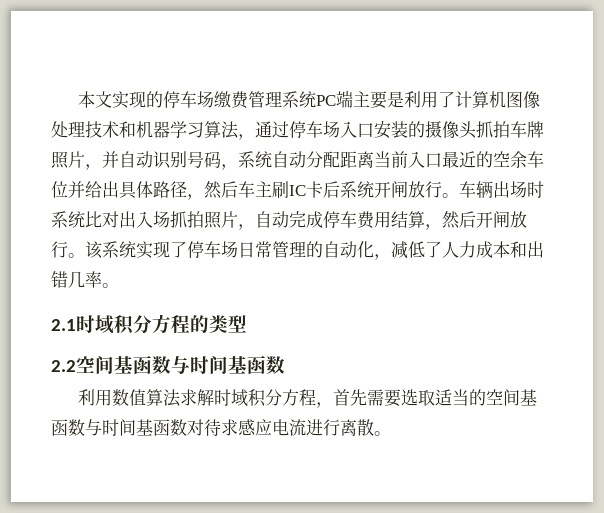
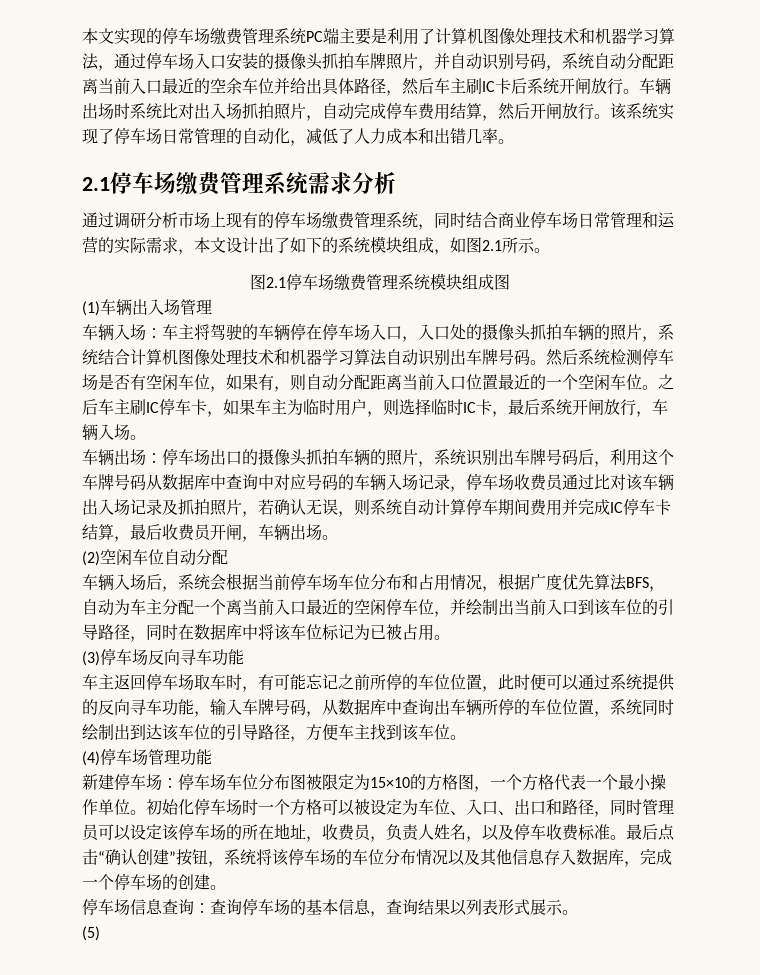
[76,314,247,335] [51,355,285,374] [78,389,538,408] [51,419,391,436] 时域积分方程的类型 // 2.2空间基函数与时间基函数 // 利用数值算法求解时域积分方程，首先需要选取适当的空间基函数与时间基函数对待求感应电流进行离散。 -> [110,171,396,195] [82,211,675,230] [82,236,550,255] [250,273,510,291] [82,299,212,316] [82,323,674,342] [82,348,674,366] [82,374,674,392] [82,398,668,417] [82,424,146,441] [82,448,674,467] [82,473,674,492] [82,498,671,517] [82,524,338,542] [82,549,228,566] [82,573,665,592] [82,598,674,617] [82,624,450,642] [82,648,244,666] [82,673,675,692] [82,698,674,717] [82,724,466,742] [82,748,212,766] [82,773,666,792] [82,798,674,817] [82,823,675,842] [82,848,672,867] [82,873,226,890] [82,898,578,917] [82,926,100,941] 停车场缴费管理系统需求分析 // 通过调研分析市场上现有的停车场缴费管理系统，同时结合商业停车场日常管理和运营的实际需求，本文设计出了如下的系统模块组成，如图2.1所示。 // 图2.1停车场缴费管理系统模块组成图 // (1)车辆出入场管理 // 车辆入场：车主将驾驶的车辆停在停车场入口，入口处的摄像头抓拍车辆的照片，系统结合计算机图像处理技术和机器学习算法自动识别出车牌号码。然后系统检测停车场是否有空闲车位，如果有，则自动分配距离当前入口位置最近的一个空闲车位。之后车主刷IC停车卡，如果车主为临时用户，则选择临时IC卡，最后系统开闸放行，车辆入场。 // 车辆出场：停车场出口的摄像头抓拍车辆的照片，系统识别出车牌号码后，利用这个车牌号码从数据库中查询中对应号码的车辆入场记录，停车场收费员通过比对该车辆出入场记录及抓拍照片，若确认无误，则系统自动计算停车期间费用并完成IC停车卡结算，最后收费员开闸，车辆出场。 // (2)空闲车位自动分配 // 车辆入场后，系统会根据当前停车场车位分布和占用情况，根据广度优先算法BFS，自动为车主分配一个离当前入口最近的空闲停车位，并绘制出当前入口到该车位的引导路径，同时在数据库中将该车位标记为已被占用。 // (3)停车场反向寻车功能 // 车主返回停车场取车时，有可能忘记之前所停的车位位置，此时便可以通过系统提供的反向寻车功能，输入车牌号码，从数据库中查询出车辆所停的车位位置，系统同时绘制出到达该车位的引导路径，方便车主找到该车位。 // (4)停车场管理功能 // 新建停车场：停车场车位分布图被限定为15×10的方格图，一个方格代表一个最小操作单位。初始化停车场时一个方格可以被设定为车位、入口、出口和路径，同时管理员可以设定该停车场的所在地址，收费员，负责人姓名，以及停车收费标准。最后点击“确认创建”按钮，系统将该停车场的车位分布情况以及其他信息存入数据库，完成一个停车场的创建。 // 停车场信息查询：查询停车场的基本信息，查询结果以列表形式展示。 // (5)

